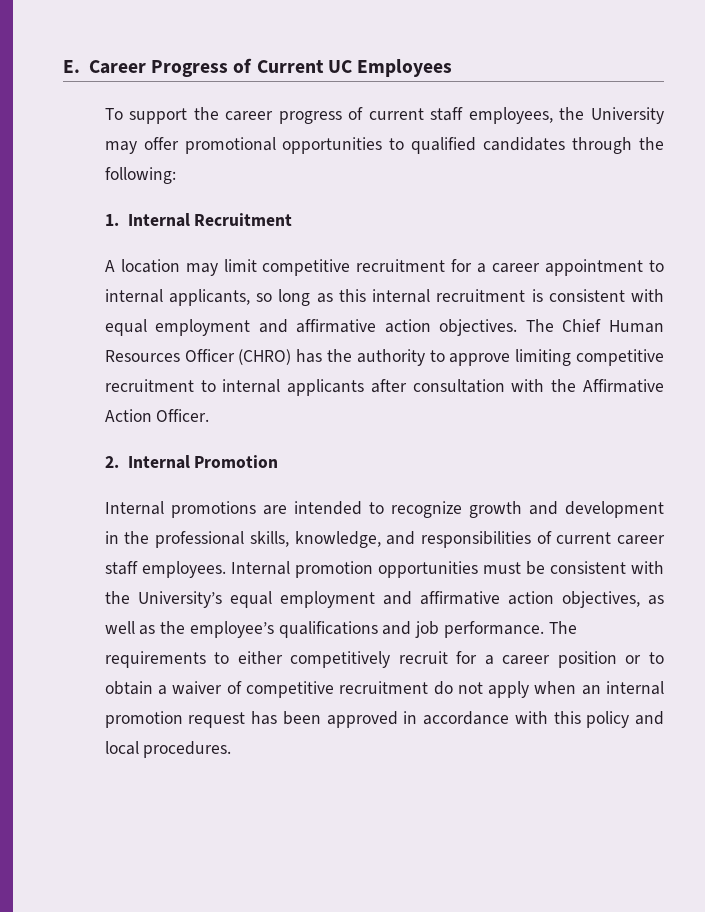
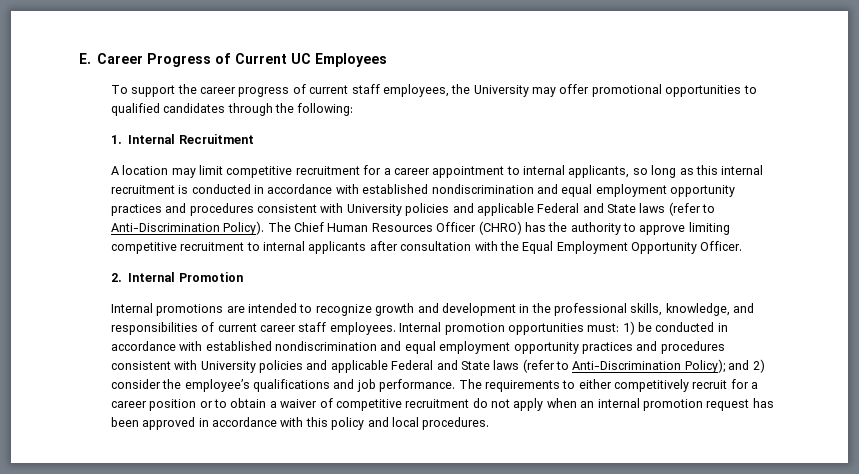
[548,289,665,302] [104,319,518,336] consistent with equal employment and affirmative action objectives. -> [191,184,736,197] [110,202,716,216] [110,221,265,235] conducted in accordance with established nondiscrimination and equal employment opportunity practices and procedures consistent with University policies and applicable Federal and State laws (refer to Anti-Discrimination Policy).
[583,379,664,393] [104,409,152,422] Affirmative Action -> [522,241,698,254] Equal Employment Opportunity
[482,561,664,575] [104,591,664,608] [104,621,156,635] must be consistent with the University’s equal employment and affirmative action objectives, as well as -> [587,321,728,335] [110,341,725,354] [110,359,765,373] [110,379,161,389] must: 1) be conducted in accordance with established nondiscrimination and equal employment opportunity practices and procedures consistent with University policies and applicable Federal and State laws (refer to Anti-Discrimination Policy); and 2) consider

